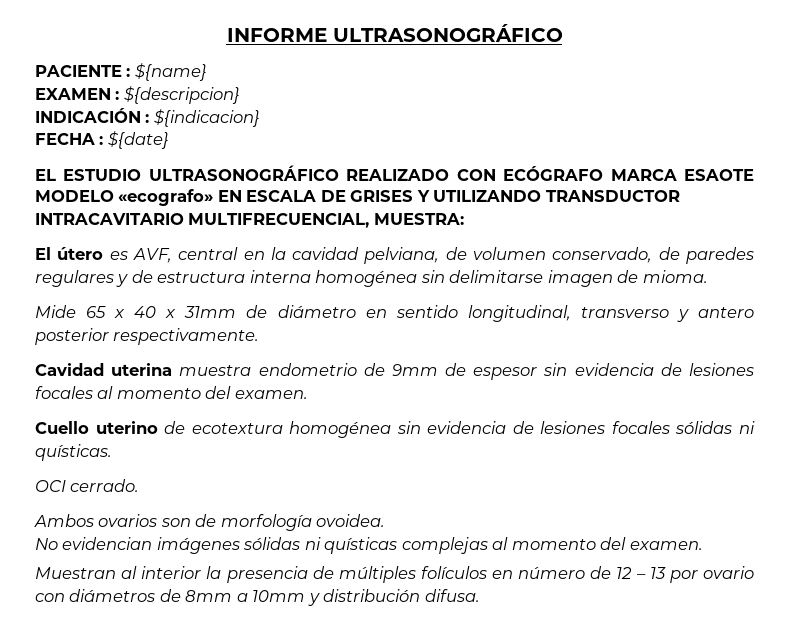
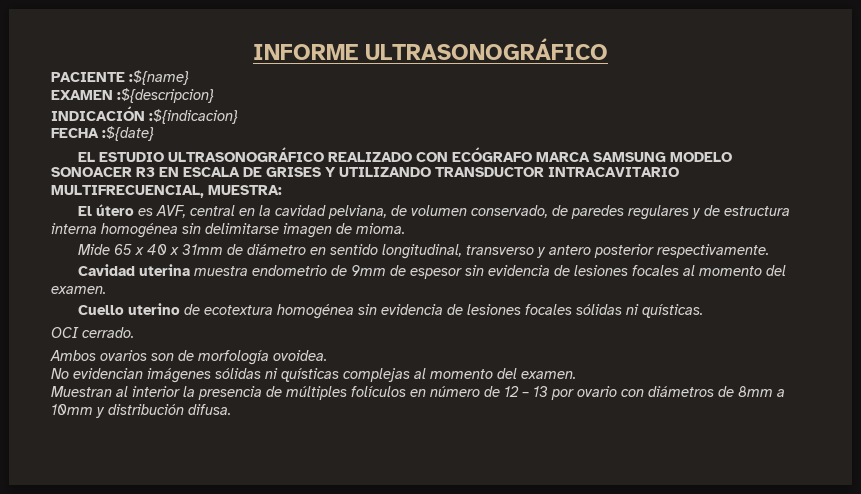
[126,63,207,81] : ${name} -> [129,70,189,85] :${name}
[115,86,240,104] : ${descripcion} -> [117,88,214,103] :${descripcion}
[145,109,260,127] : ${indicacion} -> [149,109,238,124] :${indicacion}
[99,131,169,149] : ${date} -> [102,126,154,141] :${date}
[684,169,755,181] [35,189,214,206] ESAOTE MODELO «ecografo» -> [592,152,732,162] [51,167,155,177] SAMSUNG MODELO SONOACER R3

